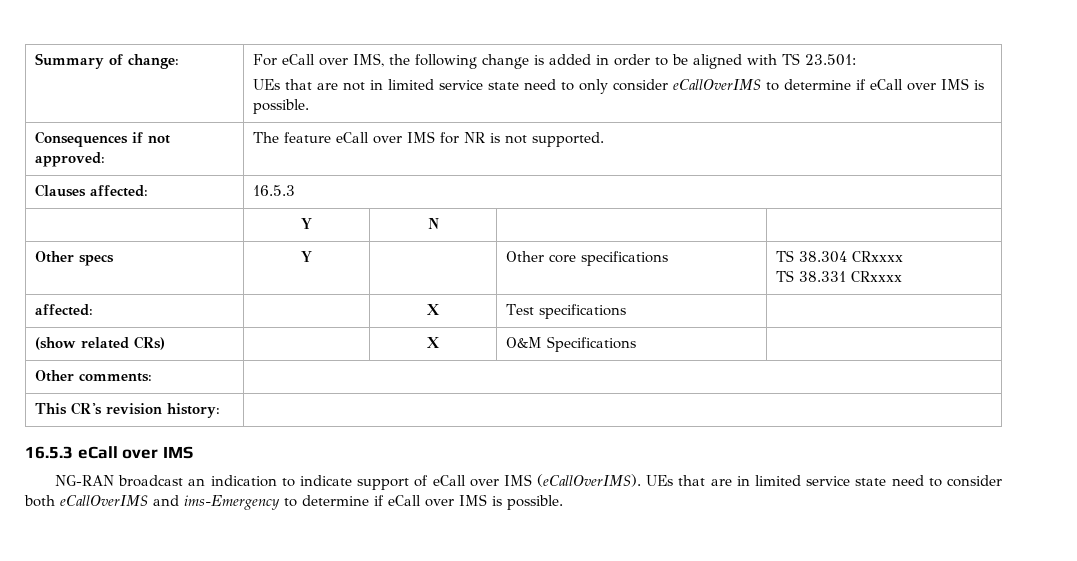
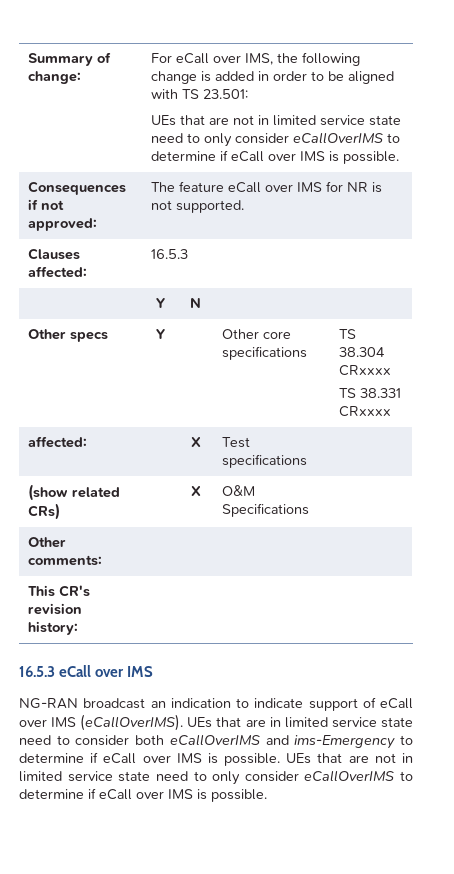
(563, 502) none -> [286,753,414,764] [19,770,413,785] [19,788,267,802] UEs that are not in limited service state need to only consider eCallOverIMS to determine if eCall over IMS is possible.

